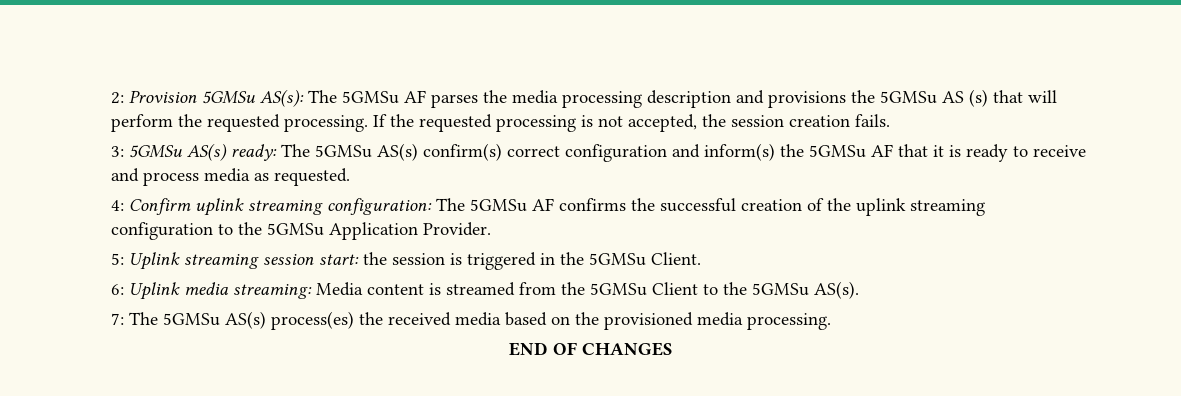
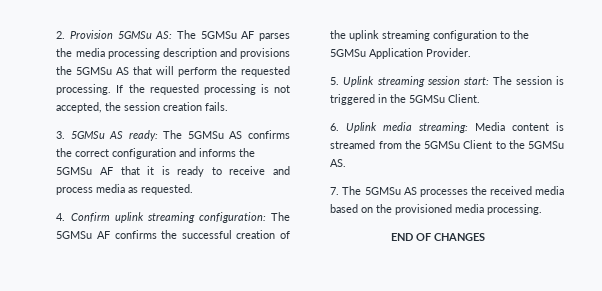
[110,92,124,104] 2: -> [56,31,66,39] 2.
[259,89,304,107] AS(s): -> [155,31,173,39] AS:
[968,89,988,107] (s) -> (130, 71) none
[110,143,502,161] 3: 5GMSu AS(s) ready: The 5GMSu AS(s) confirm(s) -> [56,130,290,141] [56,148,73,157] 3. 5GMSu AS ready: The 5GMSu AS confirms the
[703,143,775,161] inform(s) -> [199,148,237,157] informs
[110,200,124,211] 4: -> [56,213,66,221] 4.
[110,253,124,265] 5: -> [330,77,340,85] 5.
[362,252,387,265] the -> [492,76,512,85] The
[110,284,124,295] 6: -> [330,123,340,131] 6.
[813,281,859,299] [110,311,354,330] AS(s). // 7: The 5GMSu AS(s) process(es) -> [330,159,347,167] [330,186,468,197] AS. // 7. The 5GMSu AS processes

